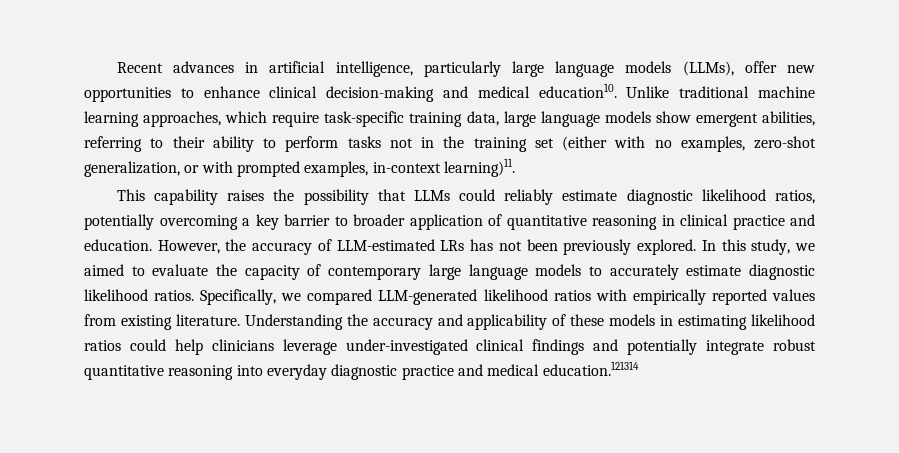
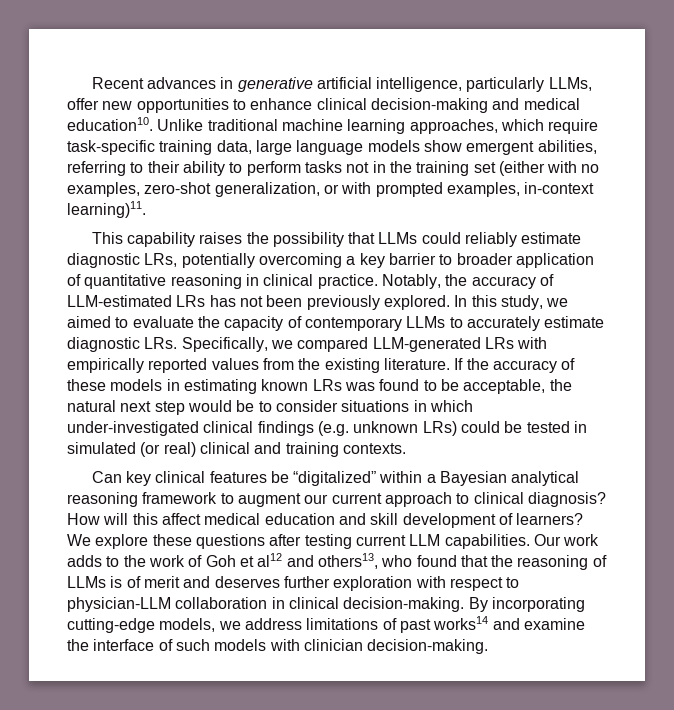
(259, 67) none -> [237,77,313,92] generative
[512,61,734,77] large language models (LLMs), -> [548,77,592,91] LLMs,
[701,189,816,204] likelihood ratios, -> [144,253,178,267] LRs,
[732,214,815,230] [84,239,220,254] practice and education. However, -> [317,274,441,289] practice. Notably,
[428,264,582,280] large language models -> [406,316,446,328] LLMs
[84,289,195,301] likelihood ratios. -> [144,337,178,349] LRs.
[483,289,591,301] likelihood ratios -> [484,337,514,349] LRs
(116, 320) none -> [298,358,321,370] the
[244,314,548,330] Understanding the accuracy and applicability -> [454,358,557,373] If the accuracy
[750,314,815,326] [84,339,816,355] [84,361,639,380] likelihood ratios could help clinicians leverage under-investigated clinical findings and potentially integrate robust quantitative reasoning into everyday diagnostic practice and medical education.121314 -> [261,379,572,394] [67,400,473,415] [67,421,587,436] [67,442,406,457] [91,471,580,486] [67,492,606,507] [67,513,584,528] [67,534,600,549] [67,553,607,570] [67,576,520,591] [67,597,585,612] [67,616,585,633] [67,639,489,654] known LRs was found to be acceptable, the natural next step would be to consider situations in which under-investigated clinical findings (e.g. unknown LRs) could be tested in simulated (or real) clinical and training contexts. // Can key clinical features be “digitalized” within a Bayesian analytical reasoning framework to augment our current approach to clinical diagnosis? How will this affect medical education and skill development of learners? We explore these questions after testing current LLM capabilities. Our work adds to the work of Goh et al12 and others13, who found that the reasoning of LLMs is of merit and deserves further exploration with respect to physician-LLM collaboration in clinical decision-making. By incorporating cutting-edge models, we address limitations of past works14 and examine the interface of such models with clinician decision-making.

